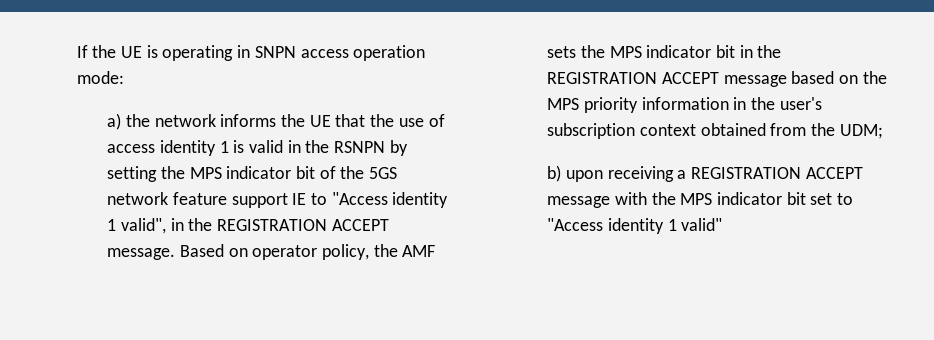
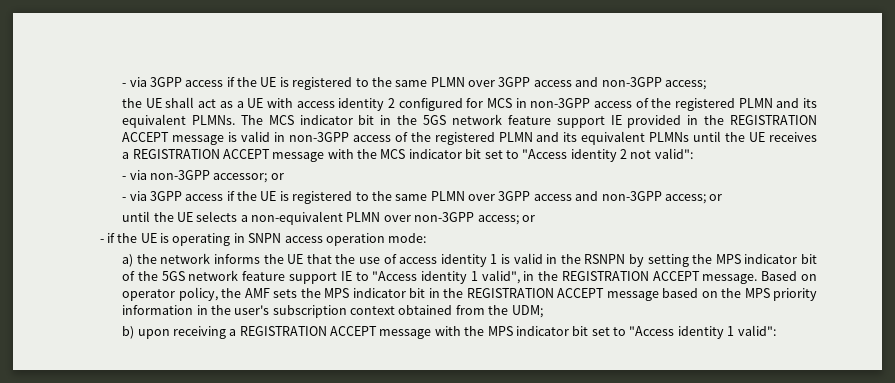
[76,45,88,58] If -> [122,77,706,90] [122,97,817,111] [122,114,817,128] [122,131,817,145] [122,148,693,162] [122,170,284,183] [122,191,723,204] [122,211,535,225] [99,233,115,243] - via 3GPP access if the UE is registered to the same PLMN over 3GPP access and non-3GPP access; // the UE shall act as a UE with access identity 2 configured for MCS in non-3GPP access of the registered PLMN and its equivalent PLMNs. The MCS indicator bit in the 5GS network feature support IE provided in the REGISTRATION ACCEPT message is valid in non-3GPP access of the registered PLMN and its equivalent PLMNs until the UE receives a REGISTRATION ACCEPT message with the MCS indicator bit set to "Access identity 2 not valid": // - via non-3GPP accessor; or // - via 3GPP access if the UE is registered to the same PLMN over 3GPP access and non-3GPP access; or // until the UE selects a non-equivalent PLMN over non-3GPP access; or // - if
[681,218,723,231] valid" -> [737,325,776,336] valid":

